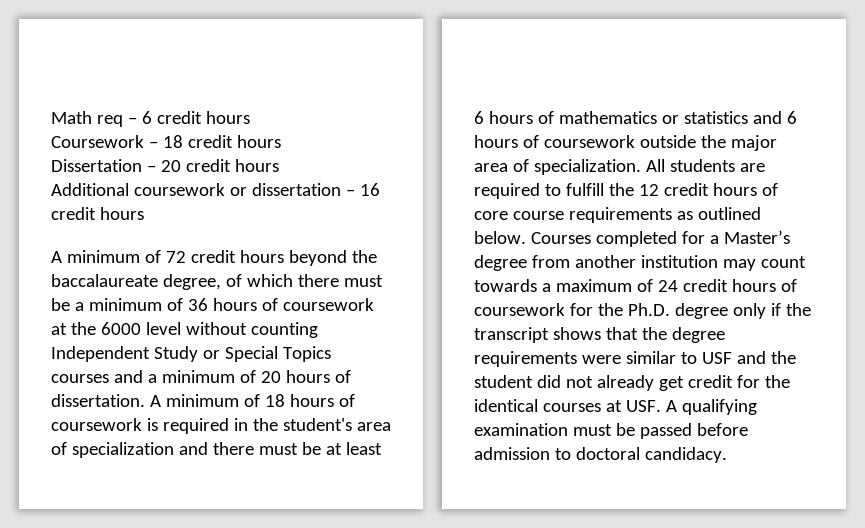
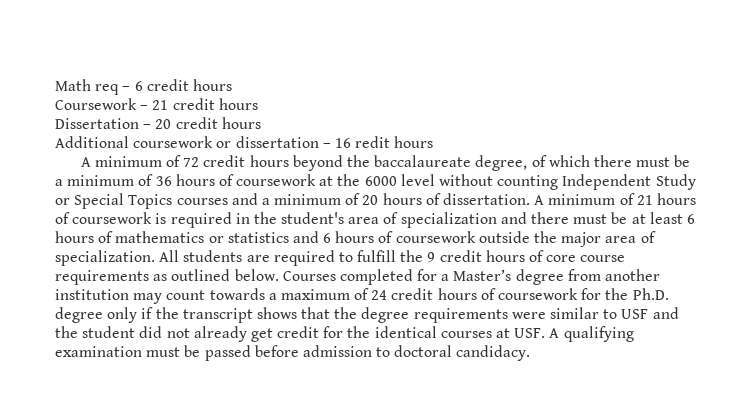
[162,135,183,148] 18 -> [152,100,169,110] 21
[51,207,96,220] credit -> [355,136,391,148] redit
[264,394,285,407] 18 -> [636,195,653,205] 21
[638,184,659,196] 12 -> [427,252,436,262] 9

